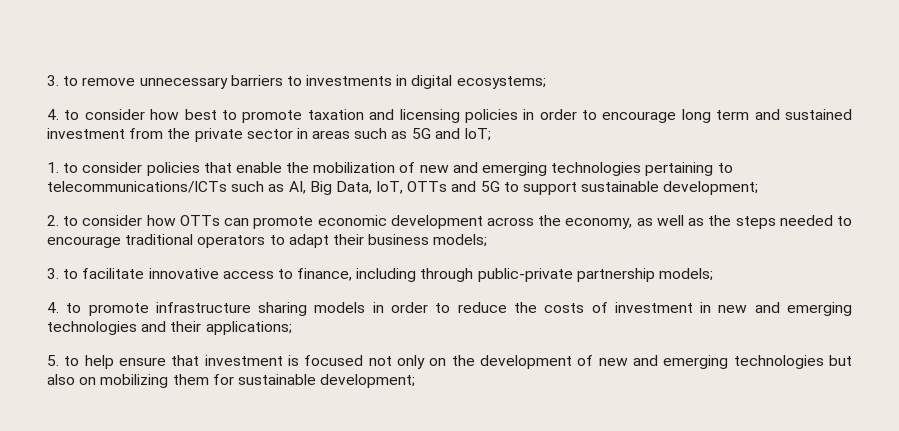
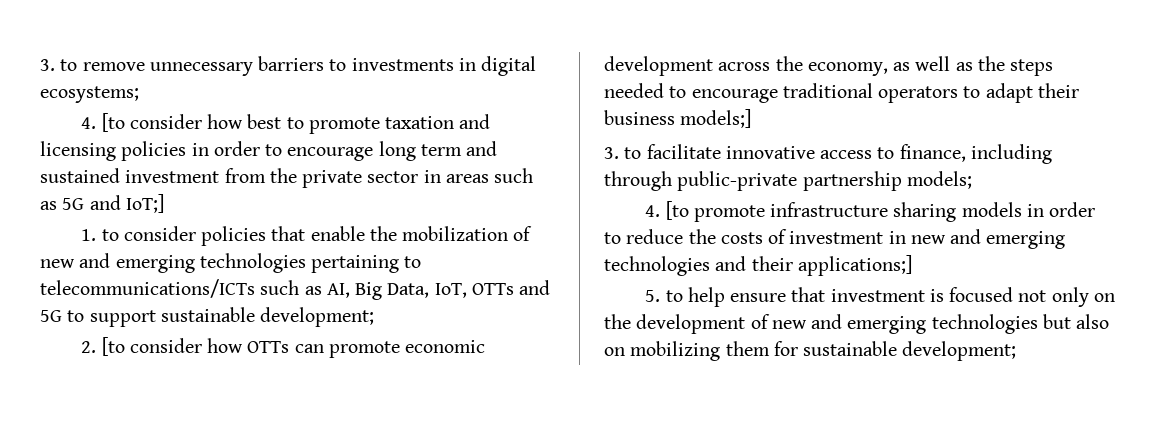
[64,110,80,120] to -> [101,113,125,132] [to
[464,128,492,141] IoT; -> [125,194,164,213] IoT;]
[63,216,79,226] to -> [101,337,125,356] [to
[433,234,488,247] models; -> [680,109,752,128] models;]
[66,303,82,313] to -> [665,201,689,220] [to
[205,321,292,335] applications; -> [797,255,912,276] applications;]

